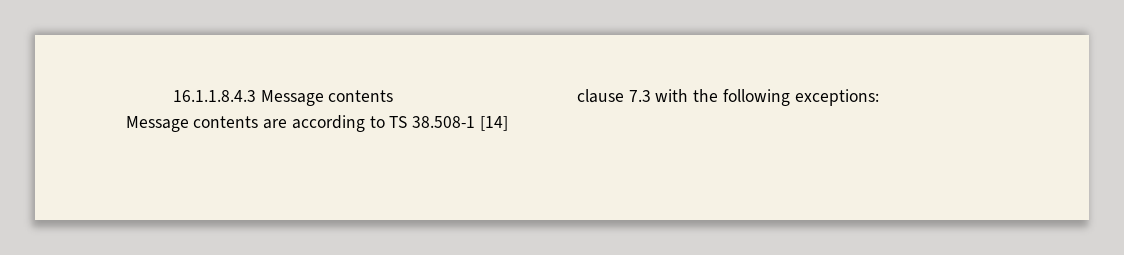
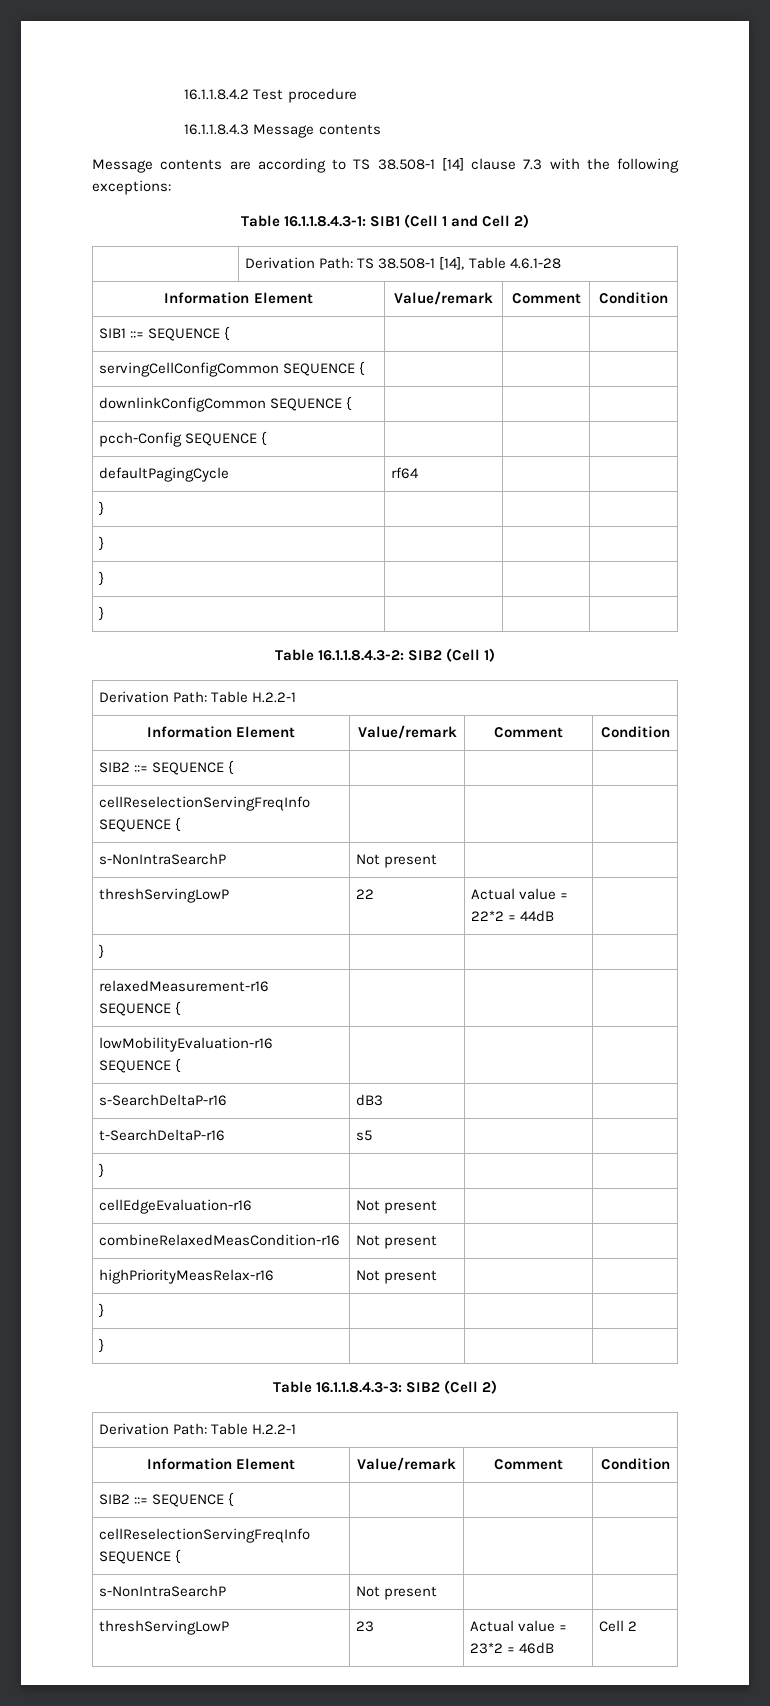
(173, 96) none -> [184,88,357,103] 16.1.1.8.4.2 Test procedure //
(879, 97) none -> [240,214,530,228] [245,257,561,270] [164,292,313,304] [394,291,493,305] [511,293,581,304] [599,292,668,304] [99,326,231,341] [99,361,366,377] [99,396,353,412] [99,431,268,447] [99,467,230,482] [391,467,420,479] [99,501,105,516] [99,536,105,551] [99,571,105,586] [99,606,105,621] [274,648,496,662] [99,691,297,703] [146,726,296,738] [357,725,457,739] [494,727,563,738] [600,726,670,738] [99,760,235,775] [99,796,311,811] [99,817,182,832] [99,853,227,865] [356,854,438,868] [99,888,230,903] [356,889,375,899] [471,888,569,900] [471,910,555,922] [99,944,105,959] [99,980,270,992] [99,1001,182,1016] [99,1037,274,1052] [99,1058,182,1073] [99,1094,228,1106] [356,1094,384,1106] [99,1129,226,1141] [356,1130,373,1141] [99,1163,105,1178] [99,1199,253,1214] [356,1200,438,1214] [99,1234,341,1246] [356,1235,438,1249] [99,1269,275,1284] [356,1270,438,1284] [99,1303,105,1318] [99,1338,105,1353] [272,1380,498,1394] [99,1423,297,1435] [146,1458,296,1470] [357,1457,456,1471] [493,1459,563,1470] [600,1458,670,1470] [99,1492,235,1507] [99,1528,311,1543] [99,1549,182,1564] [99,1585,227,1597] [356,1586,438,1600] [99,1620,230,1635] [356,1621,375,1632] [470,1620,568,1632] [470,1642,555,1654] [599,1620,638,1632] // Table 16.1.1.8.4.3-1: SIB1 (Cell 1 and Cell 2) // | Derivation Path: TS 38.508-1 [14], Table 4.6.1-28 // Information Element | Value/remark | Comment | Condition // SIB1 ::= SEQUENCE { | | | // servingCellConfigCommon SEQUENCE { | | | // downlinkConfigCommon SEQUENCE { | | | // pcch-Config SEQUENCE { | | | // defaultPagingCycle | rf64 | | // } | | | // } | | | // } | | | // } | | | // Table 16.1.1.8.4.3-2: SIB2 (Cell 1) // Derivation Path: Table H.2.2-1 // Information Element | Value/remark | Comment | Condition // SIB2 ::= SEQUENCE { | | | // cellReselectionServingFreqInfo SEQUENCE { | | | // s-NonIntraSearchP | Not present | | // threshServingLowP | 22 | Actual value = 22*2 = 44dB | // } | | | // relaxedMeasurement-r16 SEQUENCE { | | | // lowMobilityEvaluation-r16 SEQUENCE { | | | // s-SearchDeltaP-r16 | dB3 | | // t-SearchDeltaP-r16 | s5 | | // } | | | // cellEdgeEvaluation-r16 | Not present | | // combineRelaxedMeasCondition-r16 | Not present | | // highPriorityMeasRelax-r16 | Not present | | // } | | | // } | | | // Table 16.1.1.8.4.3-3: SIB2 (Cell 2) // Derivation Path: Table H.2.2-1 // Information Element | Value/remark | Comment | Condition // SIB2 ::= SEQUENCE { | | | // cellReselectionServingFreqInfo SEQUENCE { | | | // s-NonIntraSearchP | Not present | | // threshServingLowP | 23 | Actual value = 23*2 = 46dB | Cell 2

